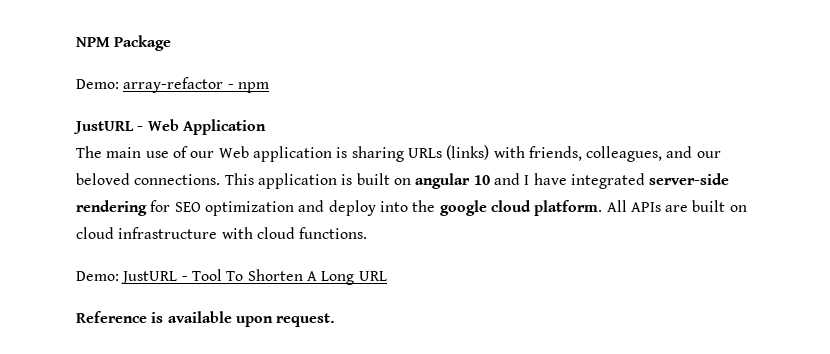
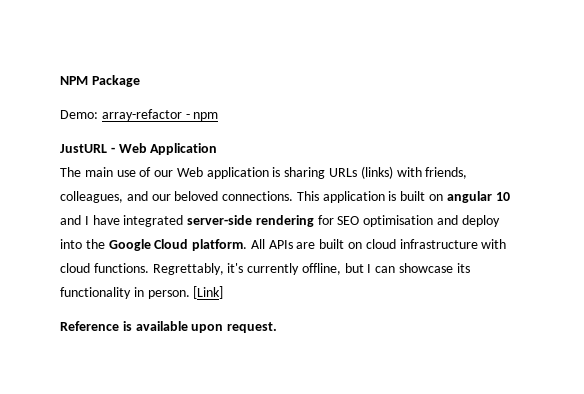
[204,201,294,216] optimization -> [363,215,434,227] optimisation
[439,200,531,216] google cloud -> [108,239,189,251] Google Cloud
[76,269,387,285] // Demo: JustURL - Tool To Shorten A Long URL -> [152,263,470,275] [60,286,224,299] Regrettably, it's currently offline, but I can showcase its functionality in person. [Link]

